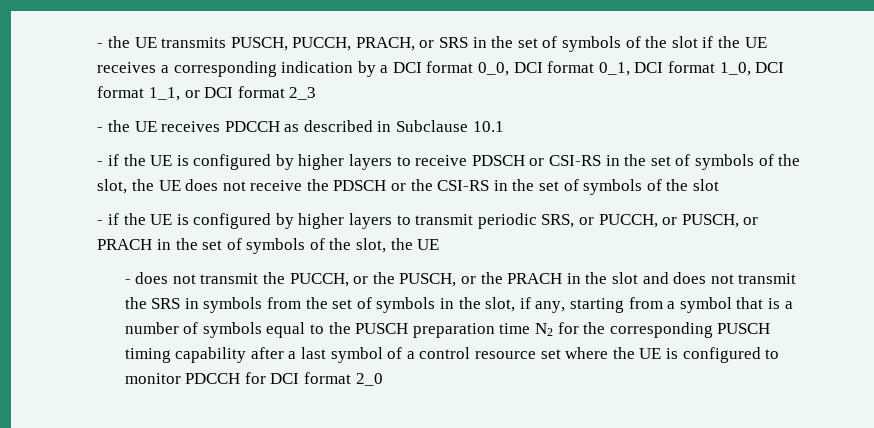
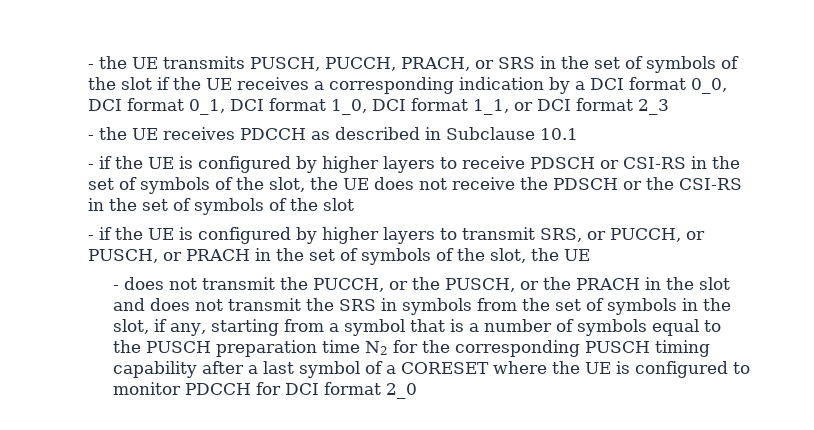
[477,213,537,229] periodic -> (536, 233) none
[419,347,561,359] control resource set -> [401,362,490,374] CORESET

